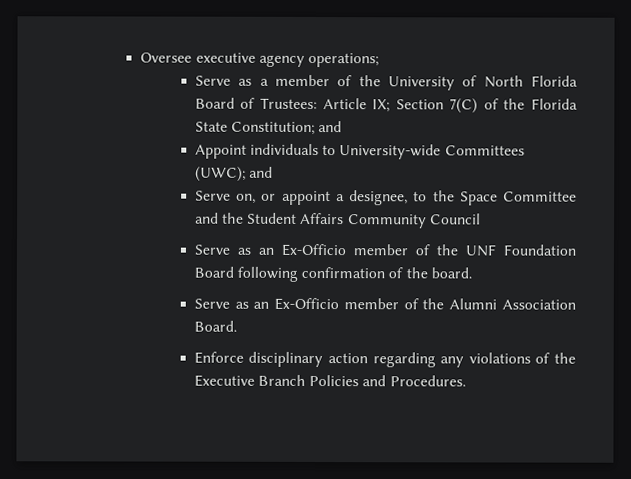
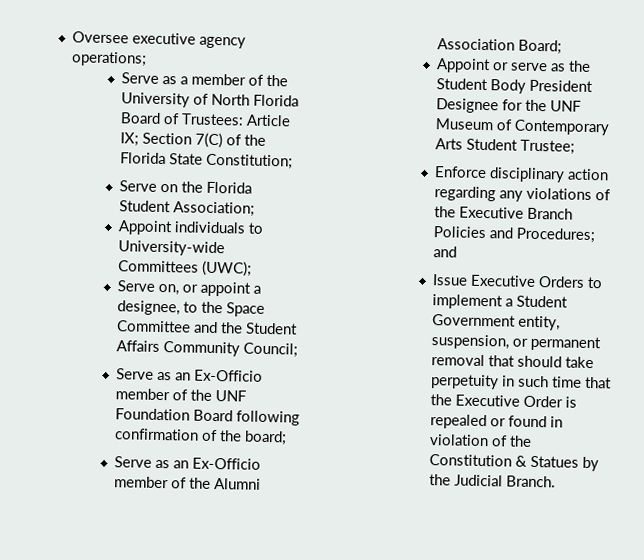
[318,121,343,133] and -> [118,180,252,194] [118,200,255,217] // Serve on the Florida Student Association;
[249,166,274,178] and -> (252, 268) none
[429,213,481,225] Council -> [242,342,298,358] Council;
[430,267,472,279] board. -> [243,430,287,446] board;
[193,320,237,332] Board. -> [517,39,562,55] [435,58,591,74] [435,78,593,94] [435,98,581,114] [434,118,610,136] [434,138,575,155] Board; // Appoint or serve as the Student Body President Designee for the UNF Museum of Contemporary Arts Student Trustee;
[389,375,466,387] Procedures. -> [515,227,595,244] [432,246,457,258] [431,274,603,289] [431,294,568,310] [431,314,560,331] [430,334,601,352] [430,354,594,369] [430,374,612,390] [429,394,577,408] [429,414,563,430] [428,434,532,447] [428,454,599,472] [428,474,556,488] Procedures; and // Issue Executive Orders to implement a Student Government entity, suspension, or permanent removal that should take perpetuity in such time that the Executive Order is repealed or found in violation of the Constitution & Statues by the Judicial Branch.

